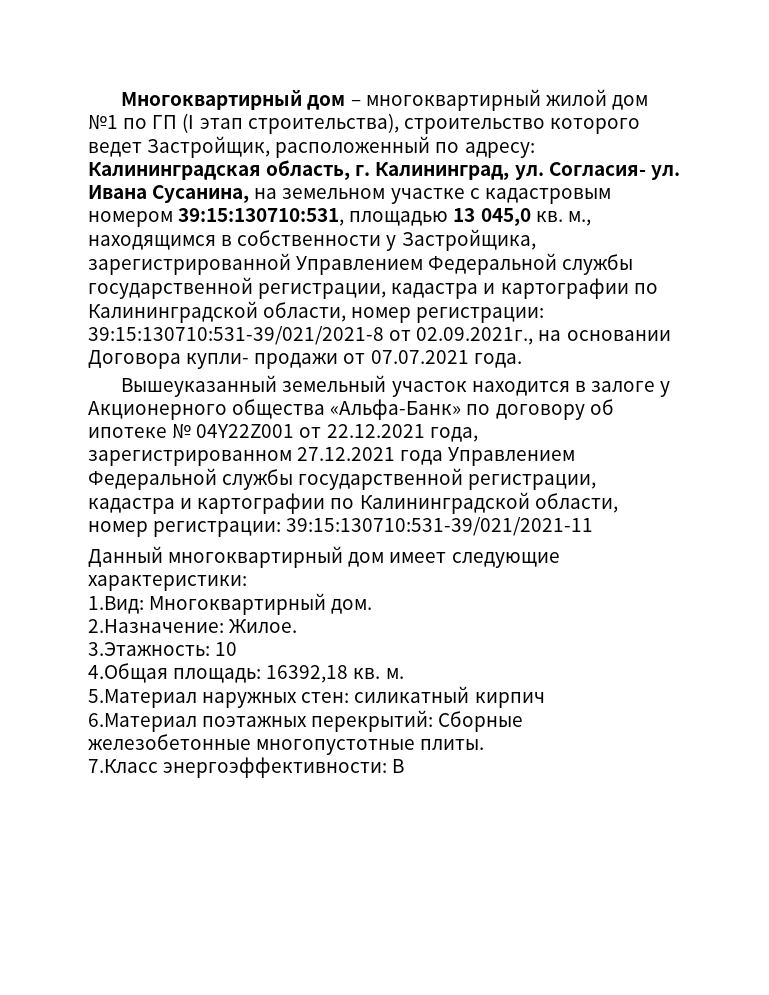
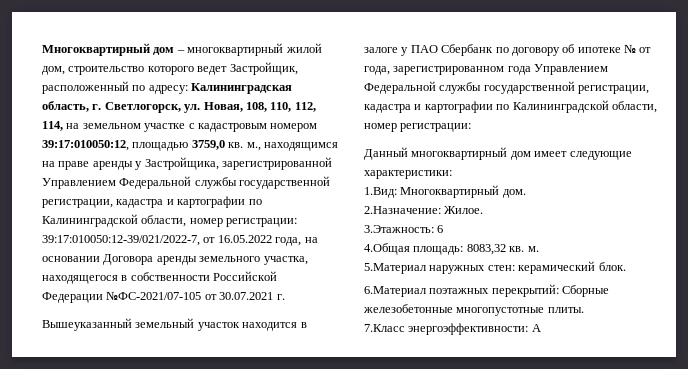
[611,95,648,110] [88,113,399,134] дом №1 по ГП (I этап строительства), -> [42,66,65,75] дом,
[375,162,680,180] [88,185,250,203] Калининград, ул. Согласия- ул. Ивана Сусанина, -> [104,102,316,113] [42,121,63,131] Светлогорск, ул. Новая, 108, 110, 112, 114,
[178,208,591,226] [88,230,382,250] 39:15:130710:531, площадью 13 045,0 кв. м., находящимся в собственности -> [42,140,338,151] [42,161,133,170] 39:17:010050:12, площадью 3759,0 кв. м., находящимся на праве аренды
[88,326,671,345] [88,350,522,369] 39:15:130710:531-39/021/2021-8 от 02.09.2021г., на основании Договора купли- продажи от 07.07.2021 года. -> [42,235,318,246] [42,254,308,265] [42,271,278,284] [42,291,285,303] 39:17:010050:12-39/021/2022-7, от 16.05.2022 года, на основании Договора аренды земельного участка, находящегося в собственности Российской Федерации №ФС-2021/07-105 от 30.07.2021 г.
[88,399,462,420] Акционерного общества «Альфа-Банк» -> [410,44,494,56] ПАО Сбербанк
[196,424,425,438] 04Y22Z001 от 22.12.2021 -> [639,47,652,53] от
[297,447,396,461] 27.12.2021 -> (505, 70) none
[286,517,594,536] 39:15:130710:531-39/021/2021-11 -> (472, 127) none
[215,642,238,656] 10 -> [437,225,444,233] 6
[266,665,349,683] 16392,18 -> [466,244,506,255] 8083,32
[354,686,545,708] силикатный кирпич -> [518,261,626,274] керамический блок.
[392,759,405,773] В -> [531,324,541,332] А

